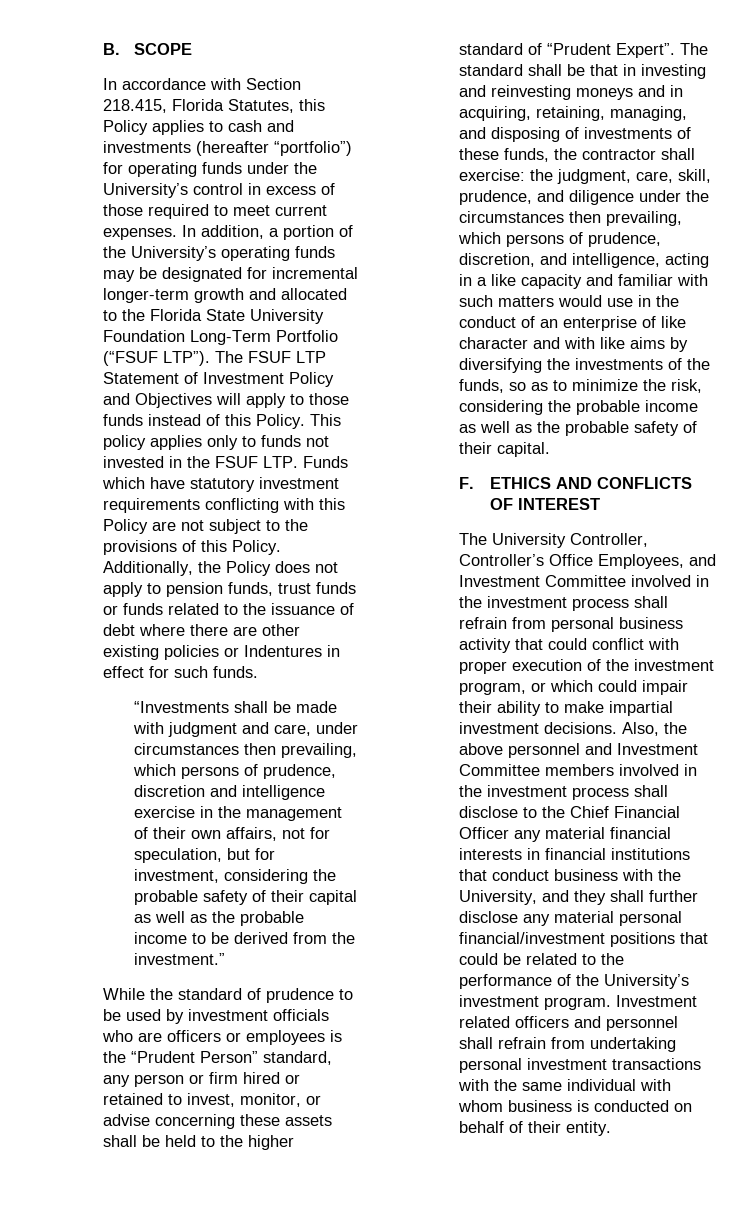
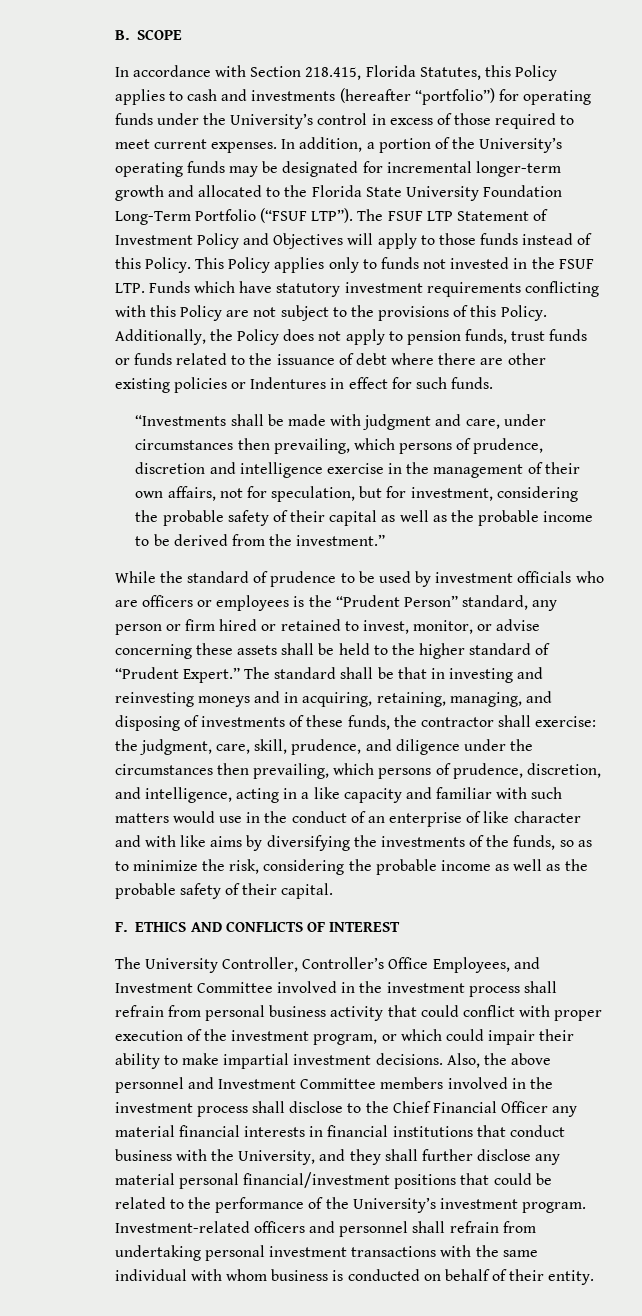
[102,435,146,450] policy -> [228,257,271,273] Policy
[615,43,675,58] Expert”. -> [182,667,240,683] Expert.”
[615,995,697,1007] [458,1016,510,1028] Investment related -> [114,1221,250,1233] Investment-related

